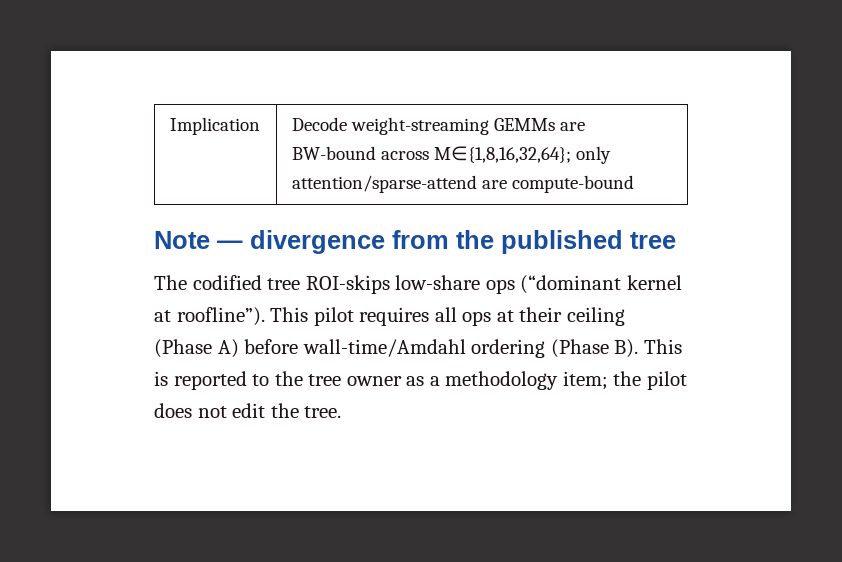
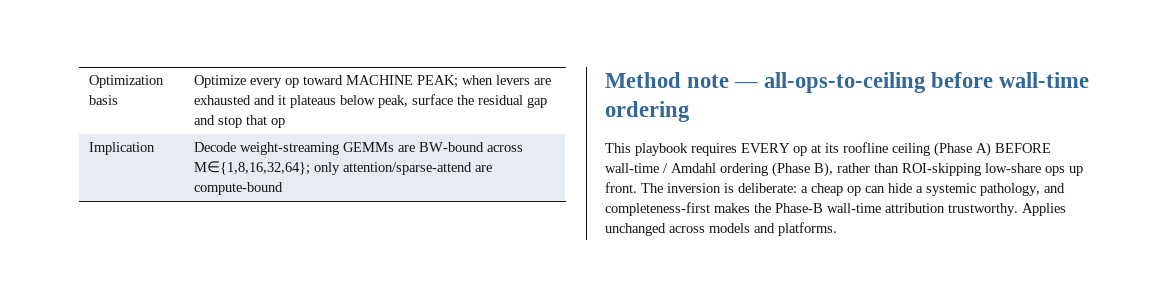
(169, 126) none -> [88,75,164,88] [88,95,118,105] [193,75,551,88] [193,94,547,108] [193,115,285,128] Optimization basis | Optimize every op toward MACHINE PEAK; when levers are exhausted and it plateaus below peak, surface the residual gap and stop that op //
[154,230,676,254] [154,275,682,294] [154,307,625,326] [154,339,682,358] [154,371,687,390] [154,403,342,418] Note — divergence from the published tree // The codified tree ROI-skips low-share ops (“dominant kernel at roofline”). This pilot requires all ops at their ceiling (Phase A) before wall-time/Amdahl ordering (Phase B). This is reported to the tree owner as a methodology item; the pilot does not edit the tree. -> [605,72,1090,93] [605,101,690,122] [605,142,1051,157] [605,162,1083,177] [605,182,1065,196] [605,202,1066,216] [605,222,837,236] Method note — all-ops-to-ceiling before wall-time ordering // This playbook requires EVERY op at its roofline ceiling (Phase A) BEFORE wall-time / Amdahl ordering (Phase B), rather than ROI-skipping low-share ops up front. The inversion is deliberate: a cheap op can hide a systemic pathology, and completeness-first makes the Phase-B wall-time attribution trustworthy. Applies unchanged across models and platforms.

